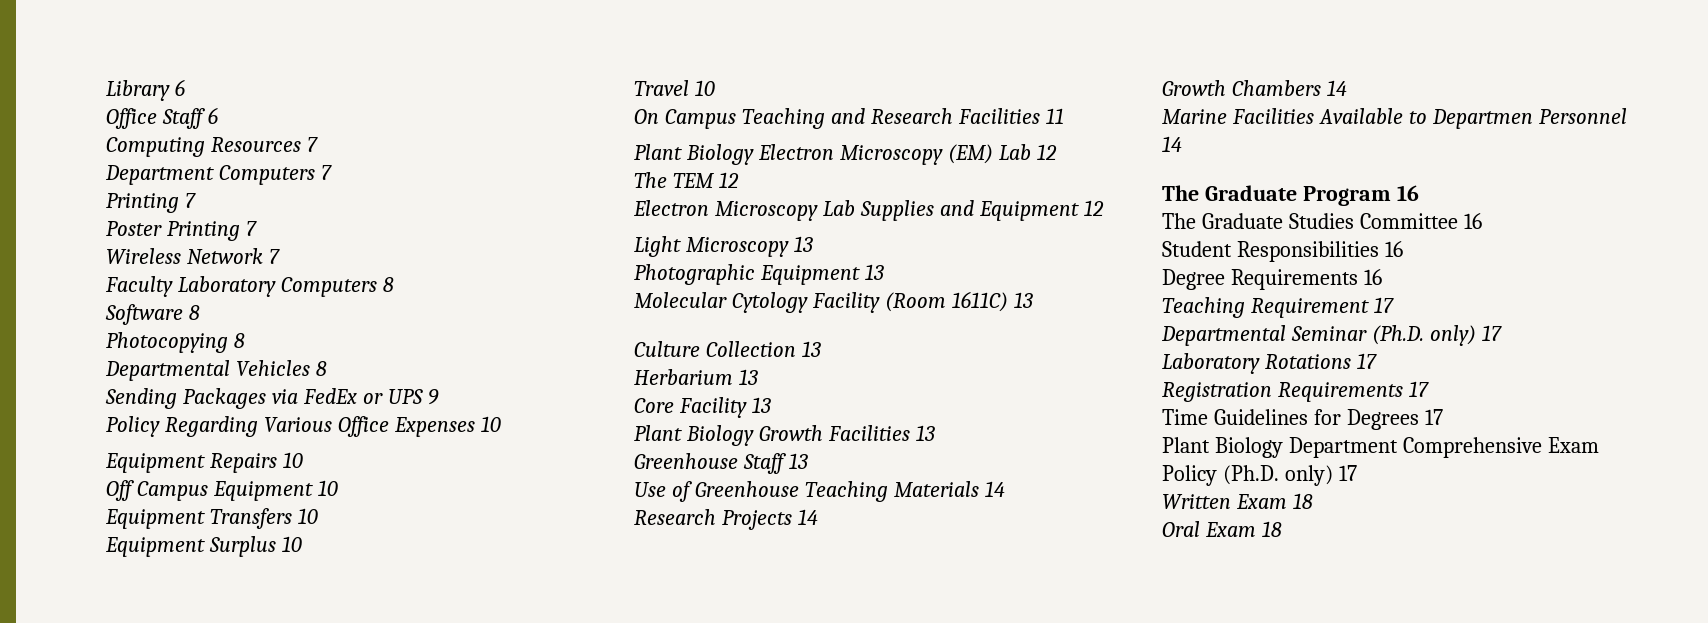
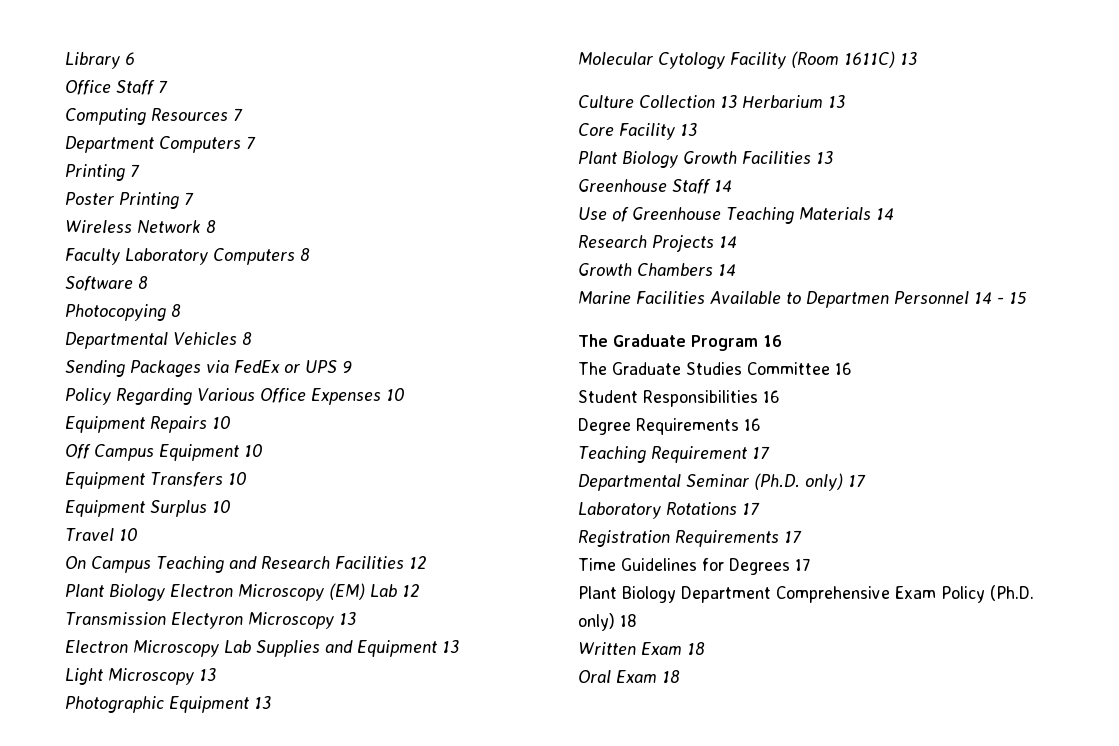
[207,107,218,124] 6 -> [158,80,168,93] 7
[268,249,280,264] 7 -> [206,220,216,233] 8
[1045,108,1064,124] 11 -> [408,556,426,569] 12
[634,172,739,188] The TEM 12 -> [65,612,356,629] Transmission Electyron Microscopy 13
[1083,200,1104,216] 12 -> [442,640,459,653] 13
(821, 349) // -> (737, 101) none
[788,453,808,469] 13 -> [714,180,732,192] 14
(1182, 144) none -> [997,291,1027,304] - 15
[1338,465,1357,481] 17 -> [620,614,637,627] 18

